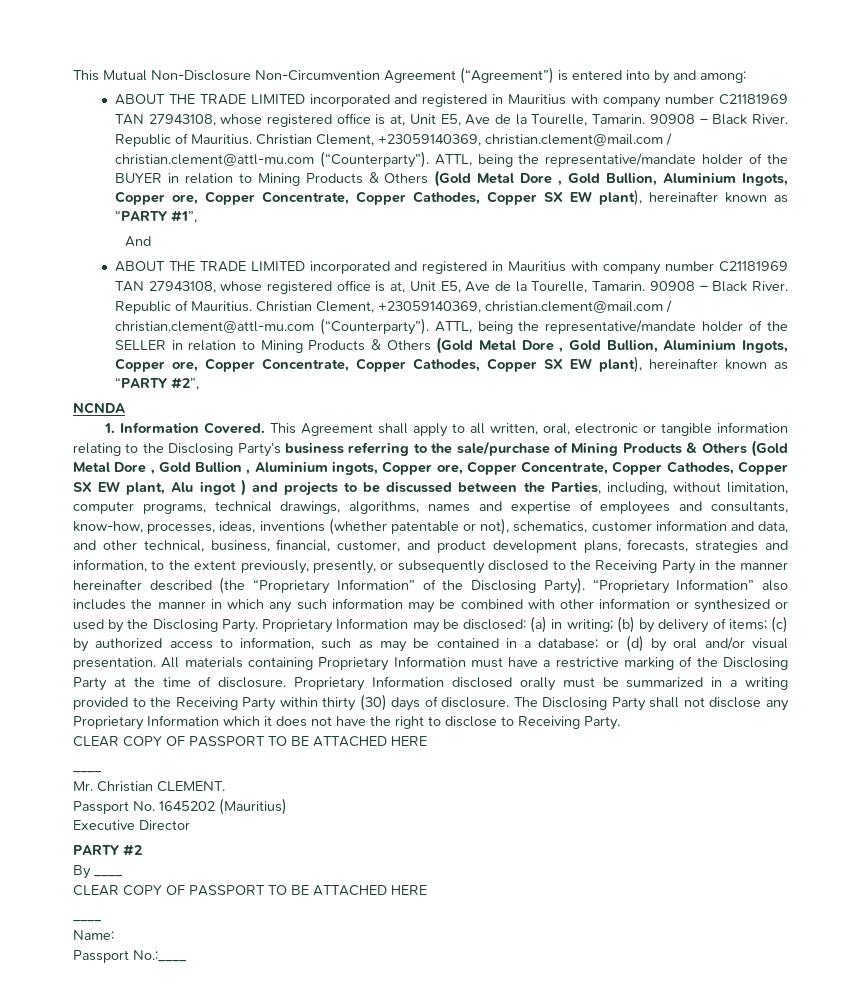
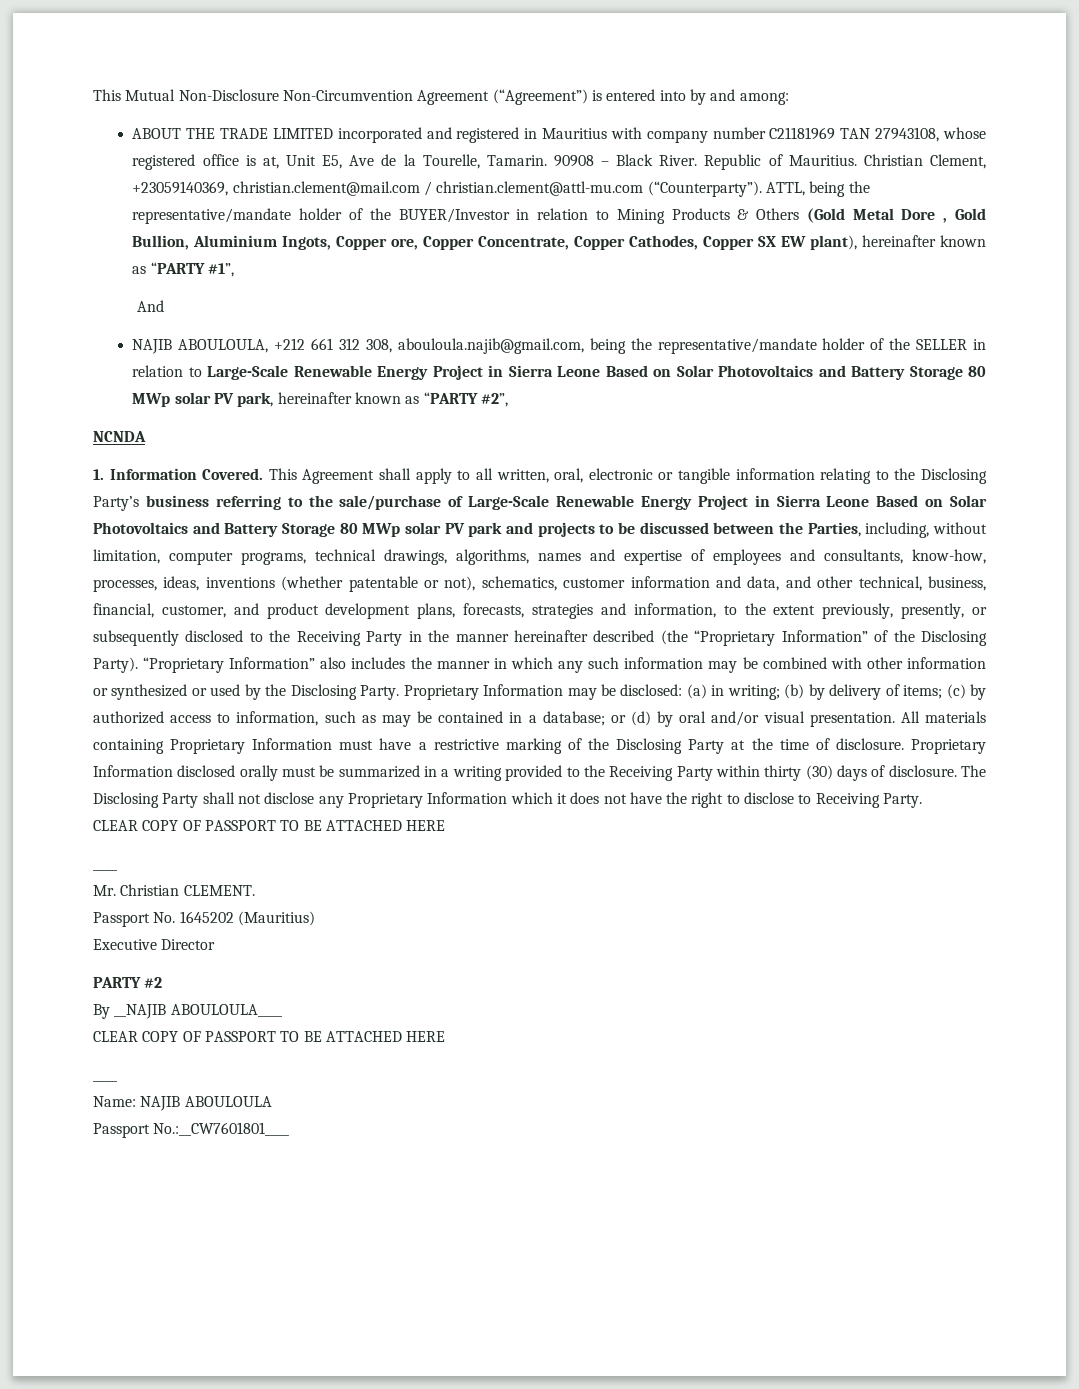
[114,173,162,183] BUYER -> [398,208,510,223] BUYER/Investor
[114,261,788,275] [114,280,788,294] [114,300,672,314] [114,318,472,335] ABOUT THE TRADE LIMITED incorporated and registered in Mauritius with company number C21181969 TAN 27943108, whose registered office is at, Unit E5, Ave de la Tourelle, Tamarin. 90908 – Black River. Republic of Mauritius. Christian Clement, +23059140369, christian.clement@mail.com / christian.clement@attl-mu.com (“Counterparty”). ATTL, -> [132,338,584,354] NAJIB ABOULOULA, +212 661 312 308, abouloula.najib@gmail.com,
[260,337,788,354] [114,356,642,373] Mining Products & Others (Gold Metal Dore , Gold Bullion, Aluminium Ingots, Copper ore, Copper Concentrate, Copper Cathodes, Copper SX EW plant), -> [207,365,987,380] [132,392,274,407] Large-Scale Renewable Energy Project in Sierra Leone Based on Solar Photovoltaics and Battery Storage 80 MWp solar PV park,
[571,440,788,457] [73,461,789,475] [73,479,246,496] Mining Products & Others (Gold Metal Dore , Gold Bullion , Aluminium ingots, Copper ore, Copper Concentrate, Copper Cathodes, Copper SX EW plant, Alu ingot ) -> [468,495,987,510] [93,522,503,537] Large-Scale Renewable Energy Project in Sierra Leone Based on Solar Photovoltaics and Battery Storage 80 MWp solar PV park
[94,875,123,877] ____ -> [114,1004,282,1019] __NAJIB ABOULOULA____
[73,950,187,963] // Passport No.:____ -> [140,1096,272,1111] [93,1122,290,1138] NAJIB ABOULOULA // Passport No.:__CW7601801____

